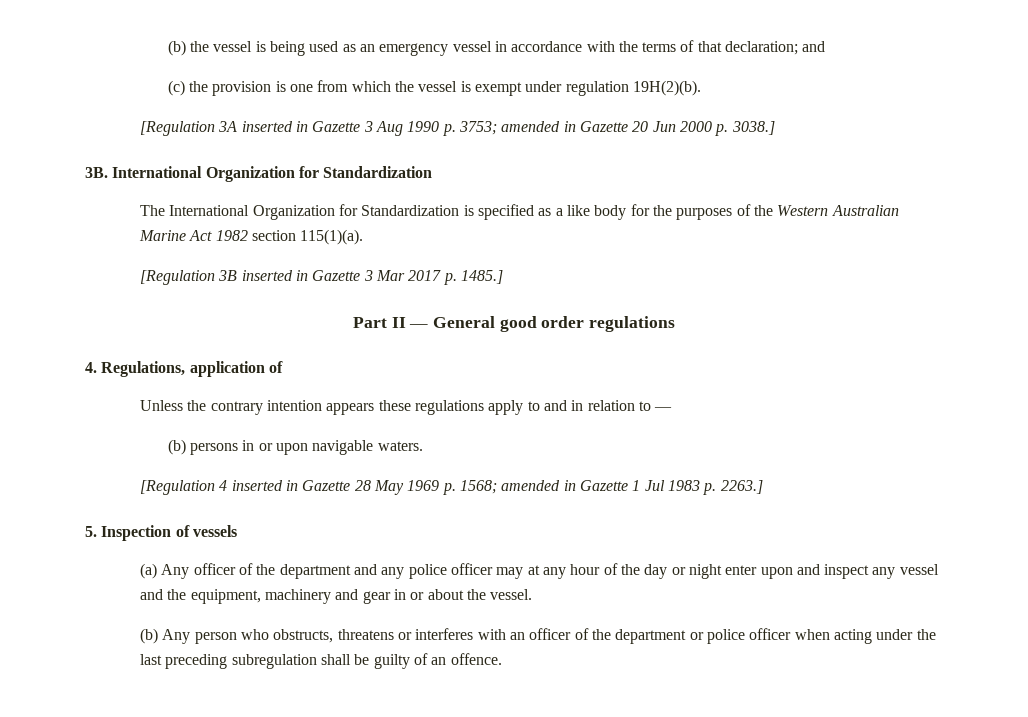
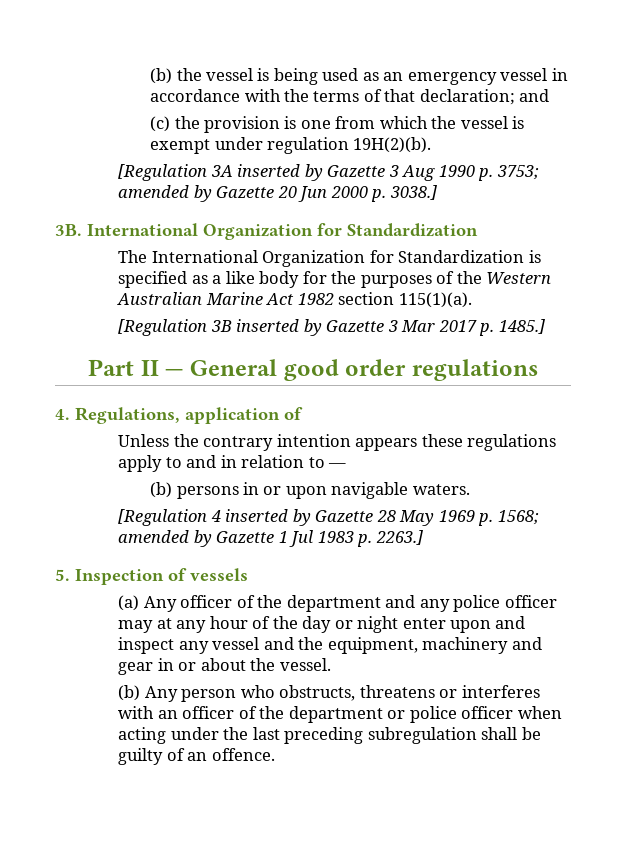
[296,121,309,132] in -> [304,164,323,181] by
[563,121,576,132] in -> [193,185,212,202] by
[296,270,309,281] in -> [303,319,322,336] by
[286,480,299,491] in -> [292,509,311,526] by
[563,480,576,491] in -> [193,530,212,547] by

